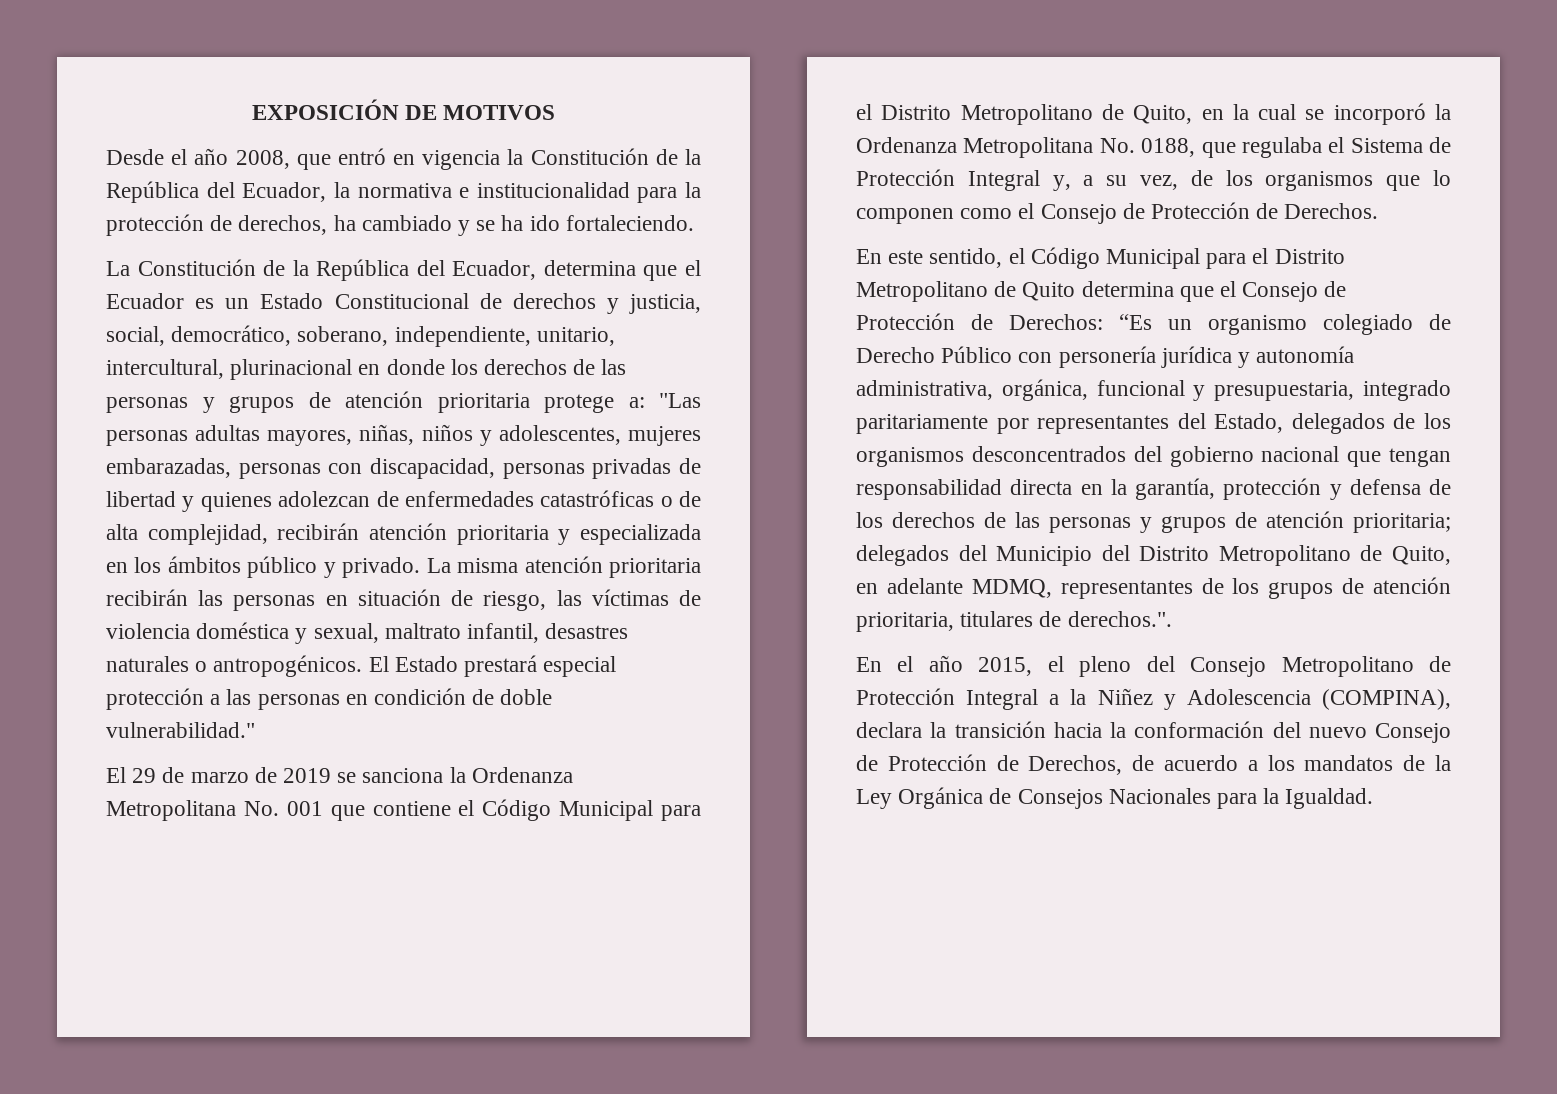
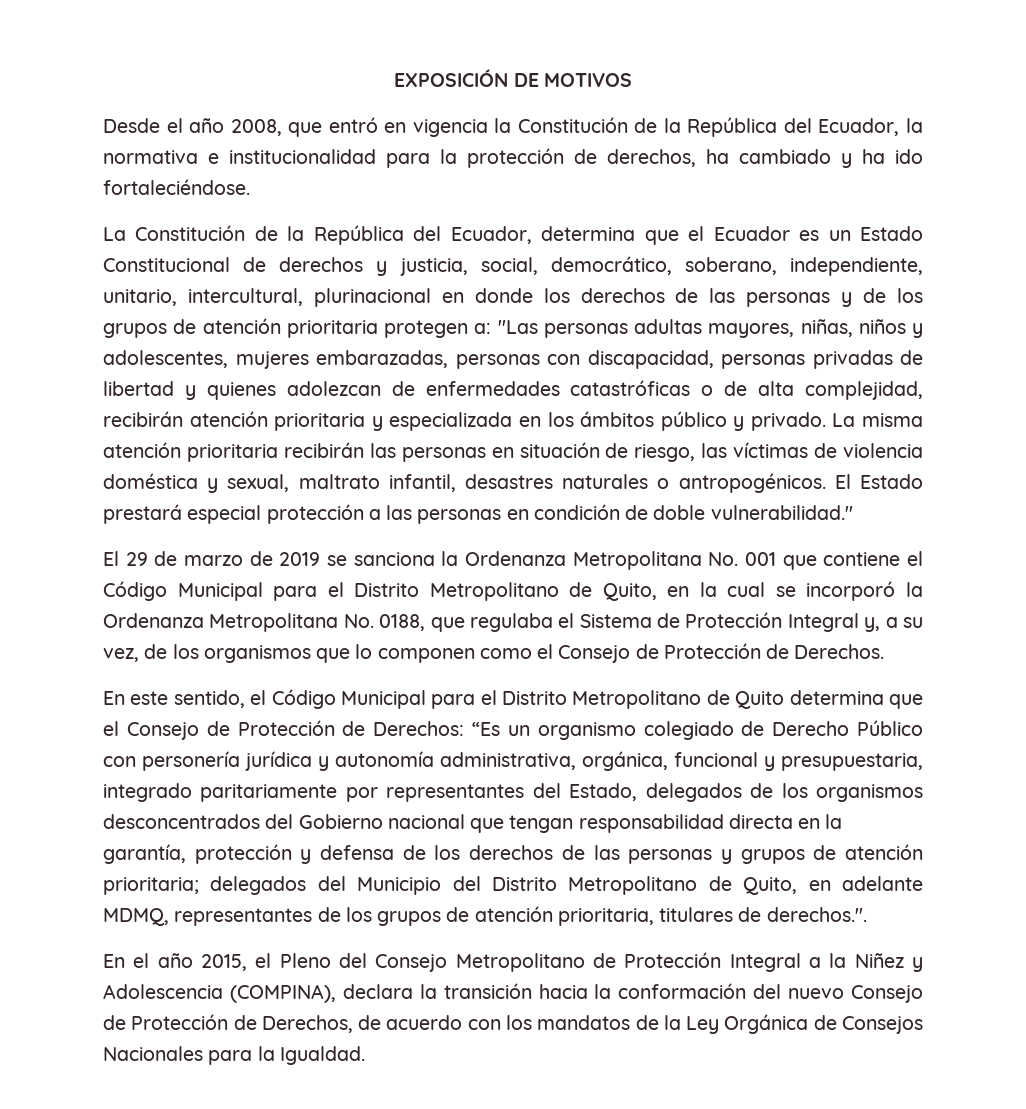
[476,220,496,231] se -> (852, 160) none
[565,215,694,231] fortaleciendo. -> [103,179,250,195] fortaleciéndose.
(215, 405) none -> [863,288,923,303] de los
[544,394,614,413] protege -> [384,320,468,338] protegen
[1169,446,1254,467] gobierno -> [298,814,383,829] Gobierno
[1079,656,1132,677] pleno -> [279,953,331,968] Pleno
[1247,760,1258,771] a -> [467,1019,501,1030] con

